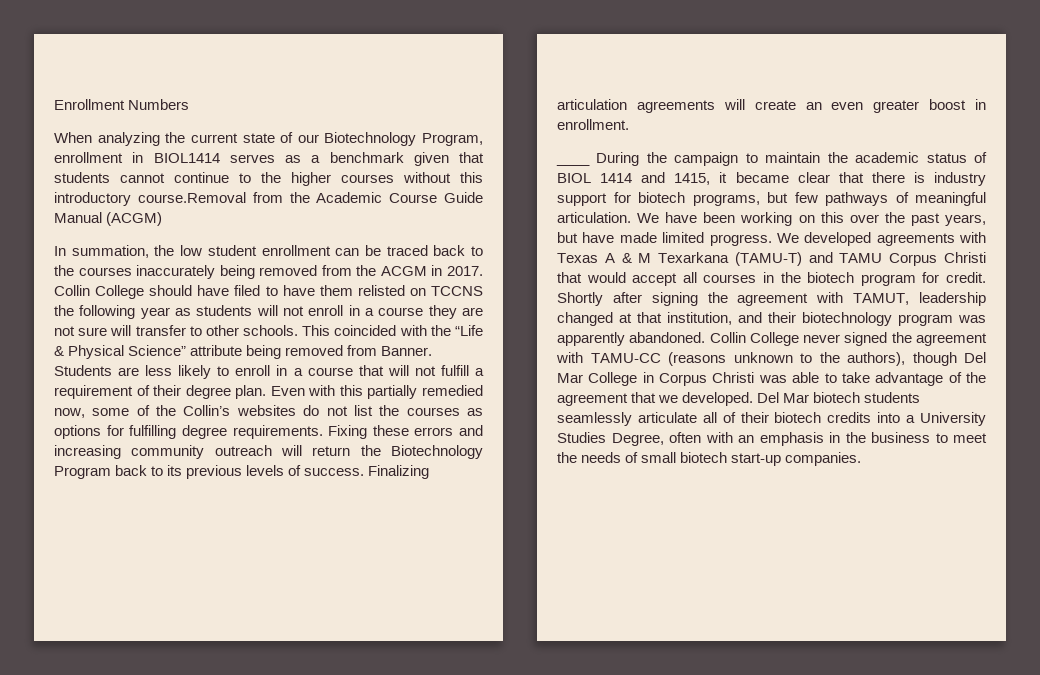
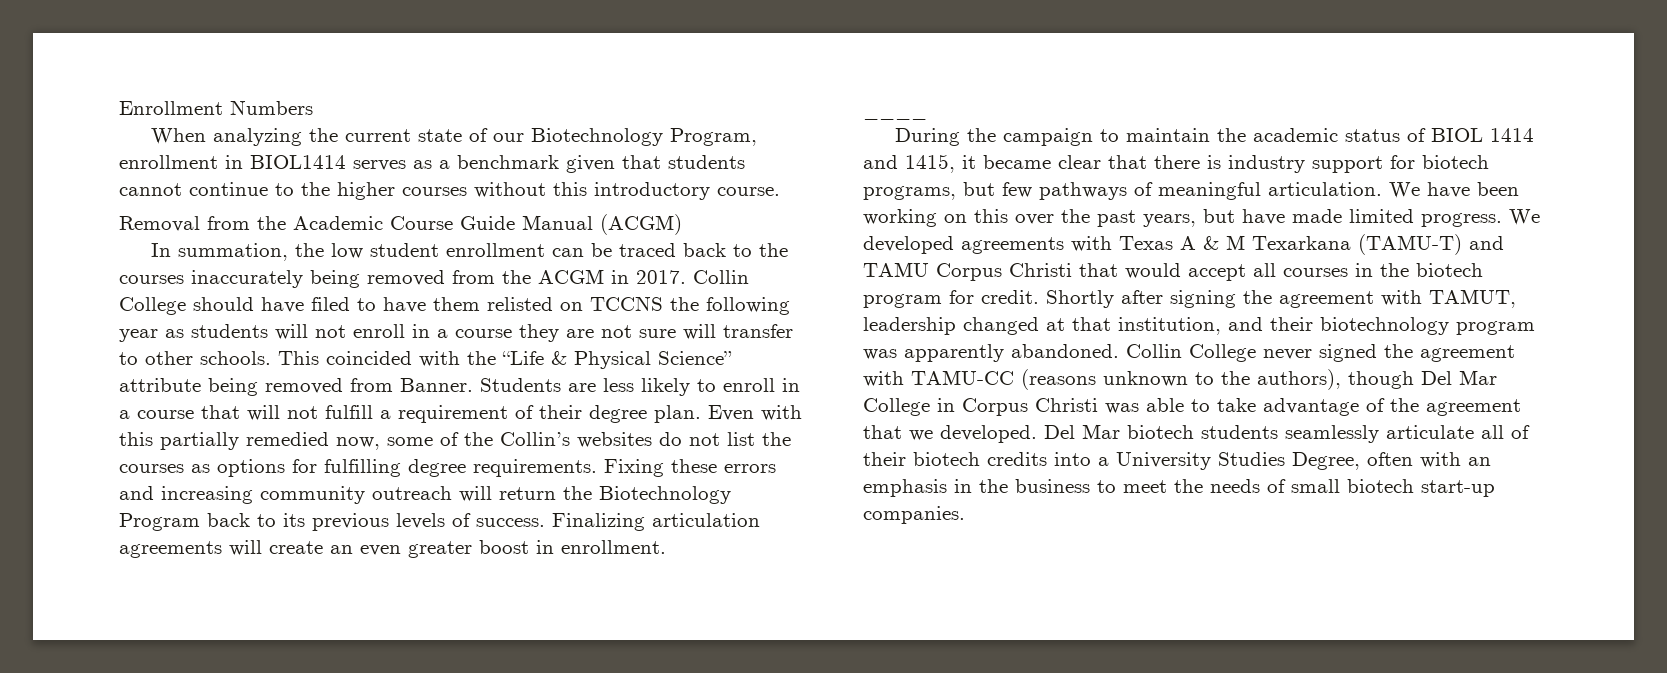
[137,192,246,203] course.Removal -> [717,187,780,196] [119,216,200,232] course. // Removal
(590, 164) none -> (927, 117) //

